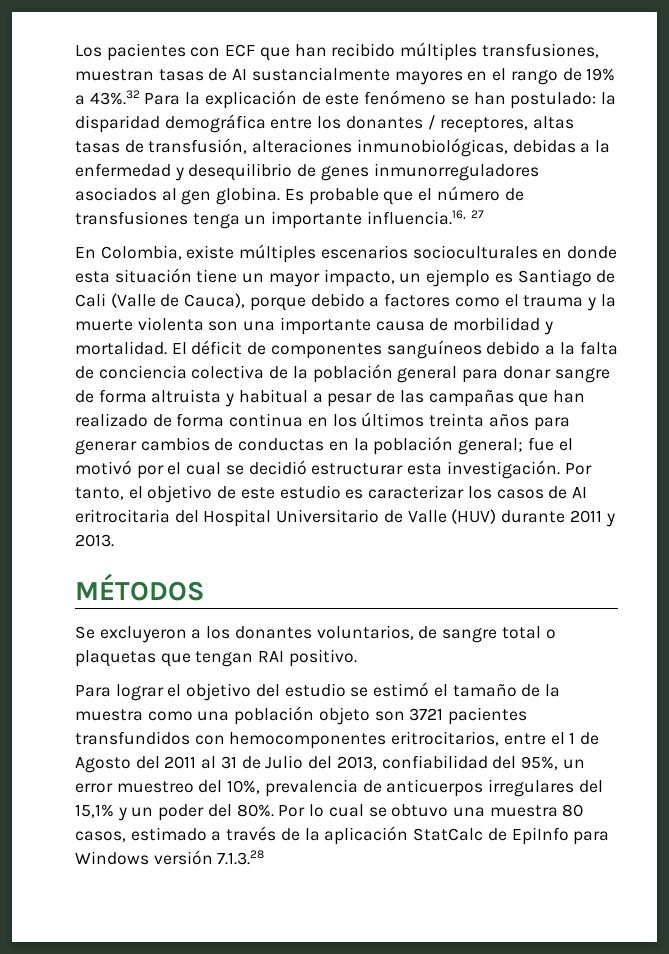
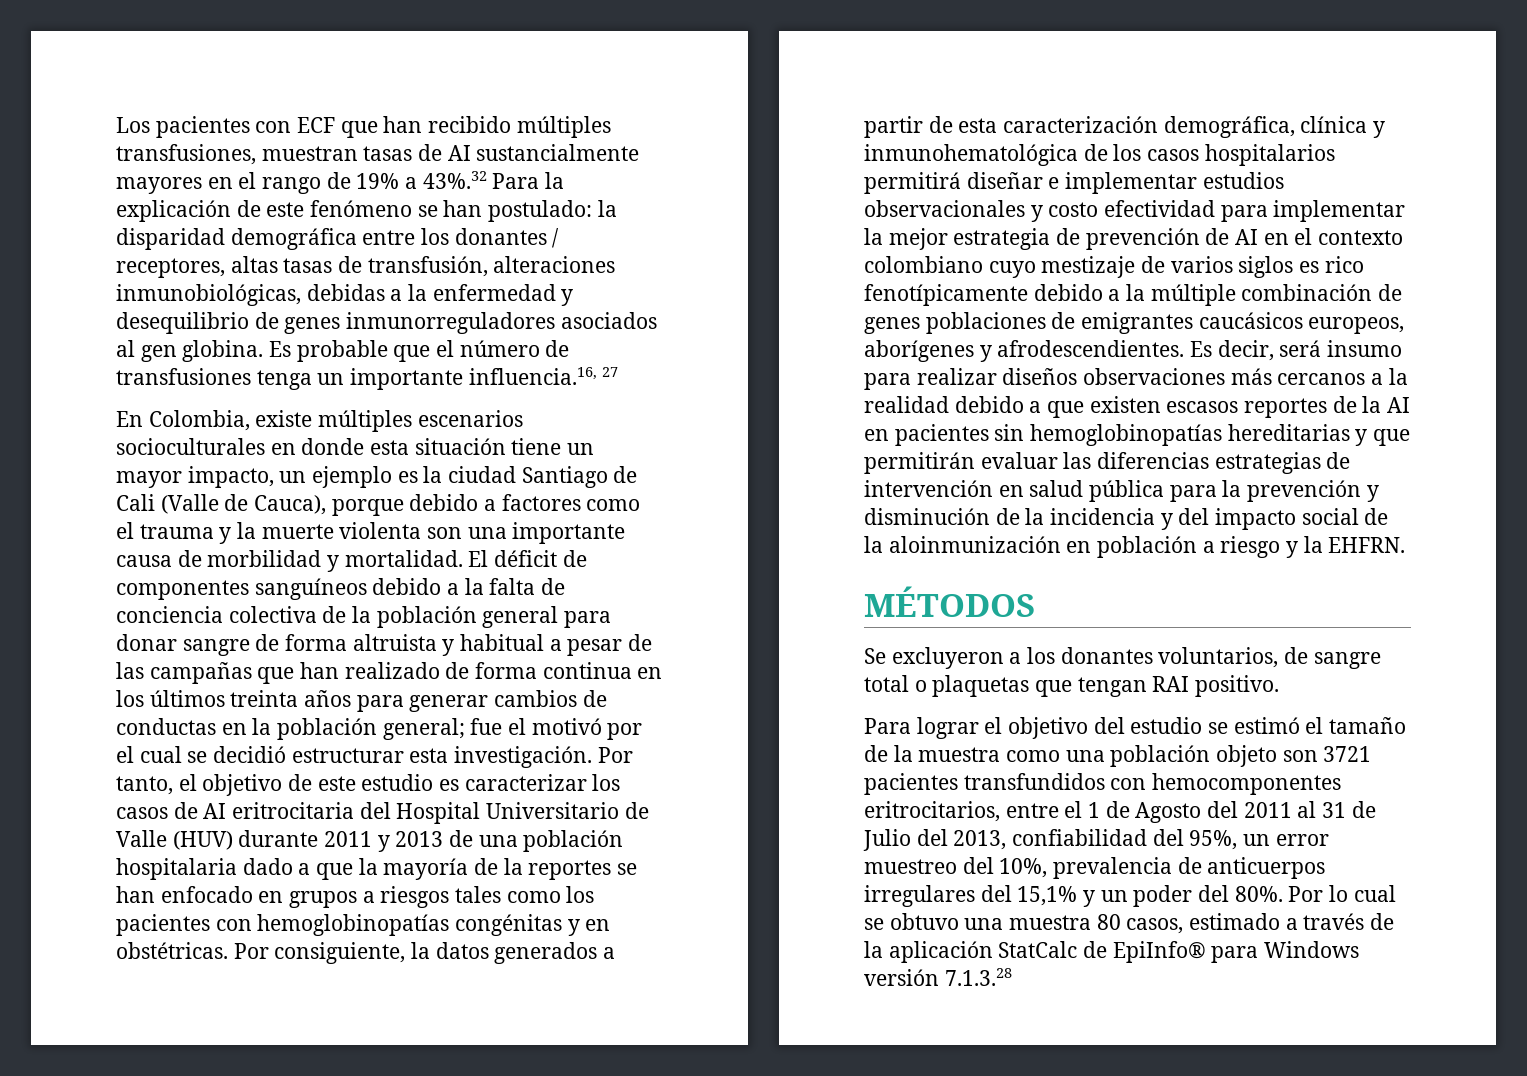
(513, 278) none -> [423,466,517,483] la ciudad
[75,534,114,547] 2013. -> [395,830,624,852] [116,858,638,880] [116,886,595,908] [116,914,611,936] [116,942,616,964] [864,116,1386,138] [864,144,1335,166] [864,172,1284,194] [864,200,1406,222] [864,228,1404,250] [864,256,1364,278] [864,284,1403,306] [864,312,1405,334] [864,340,1403,362] [864,368,1408,390] [864,396,1411,418] [864,424,1411,446] [864,452,1351,474] [864,480,1379,502] [864,508,1389,530] [864,536,1406,558] 2013 de una población hospitalaria dado a que la mayoría de la reportes se han enfocado en grupos a riesgos tales como los pacientes con hemoglobinopatías congénitas y en obstétricas. Por consiguiente, la datos generados a partir de esta caracterización demográfica, clínica y inmunohematológica de los casos hospitalarios permitirá diseñar e implementar estudios observacionales y costo efectividad para implementar la mejor estrategia de prevención de AI en el contexto colombiano cuyo mestizaje de varios siglos es rico fenotípicamente debido a la múltiple combinación de genes poblaciones de emigrantes caucásicos europeos, aborígenes y afrodescendientes. Es decir, será insumo para realizar diseños observaciones más cercanos a la realidad debido a que existen escasos reportes de la AI en pacientes sin hemoglobinopatías hereditarias y que permitirán evaluar las diferencias estrategias de intervención en salud pública para la prevención y disminución de la incidencia y del impacto social de la aloinmunización en población a riesgo y la EHFRN.
[511,827,569,845] EpiInfo -> [1112,941,1206,963] EpiInfo®

